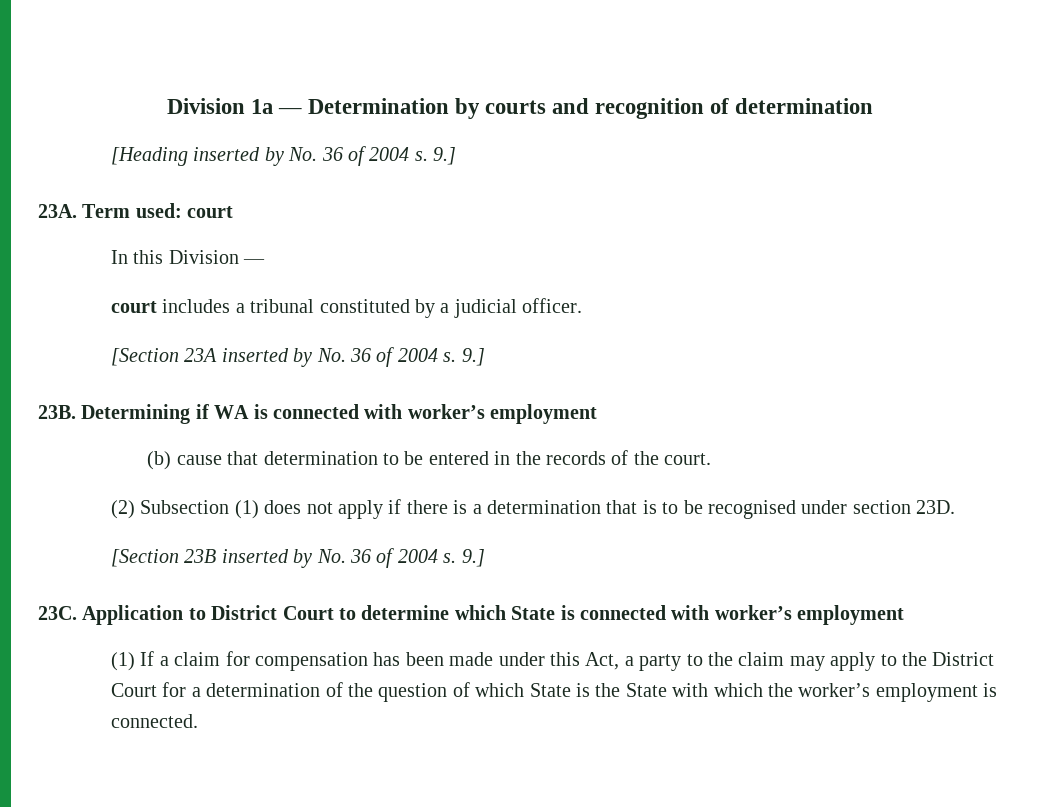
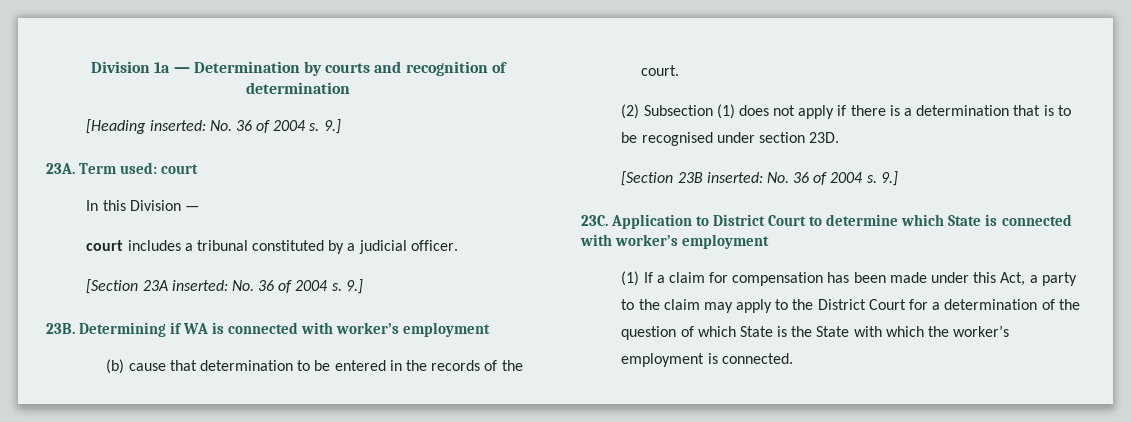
[193,147,284,166] inserted by -> [149,120,206,131] inserted:
[221,348,313,367] inserted by -> [171,280,228,291] inserted:
[221,549,313,568] inserted by -> [706,172,763,183] inserted:

